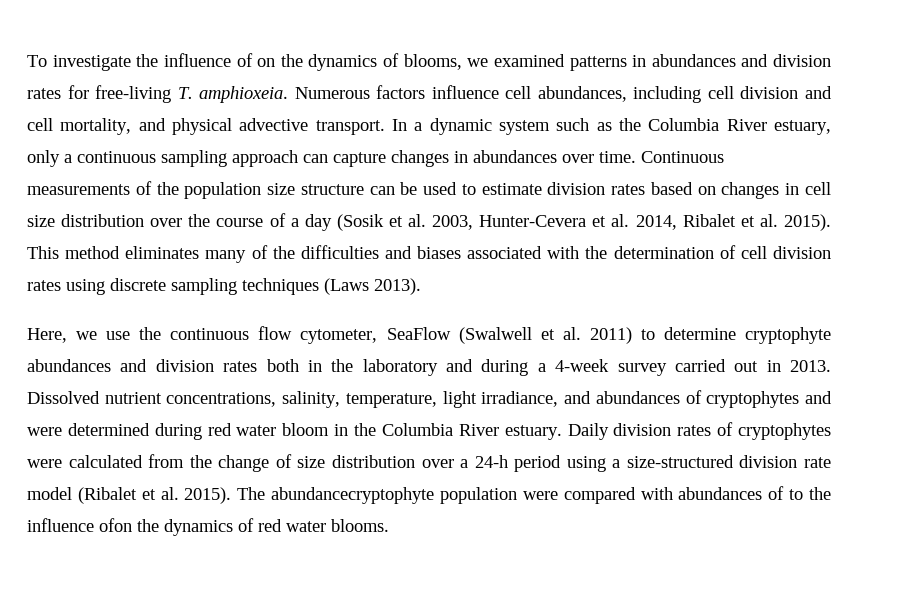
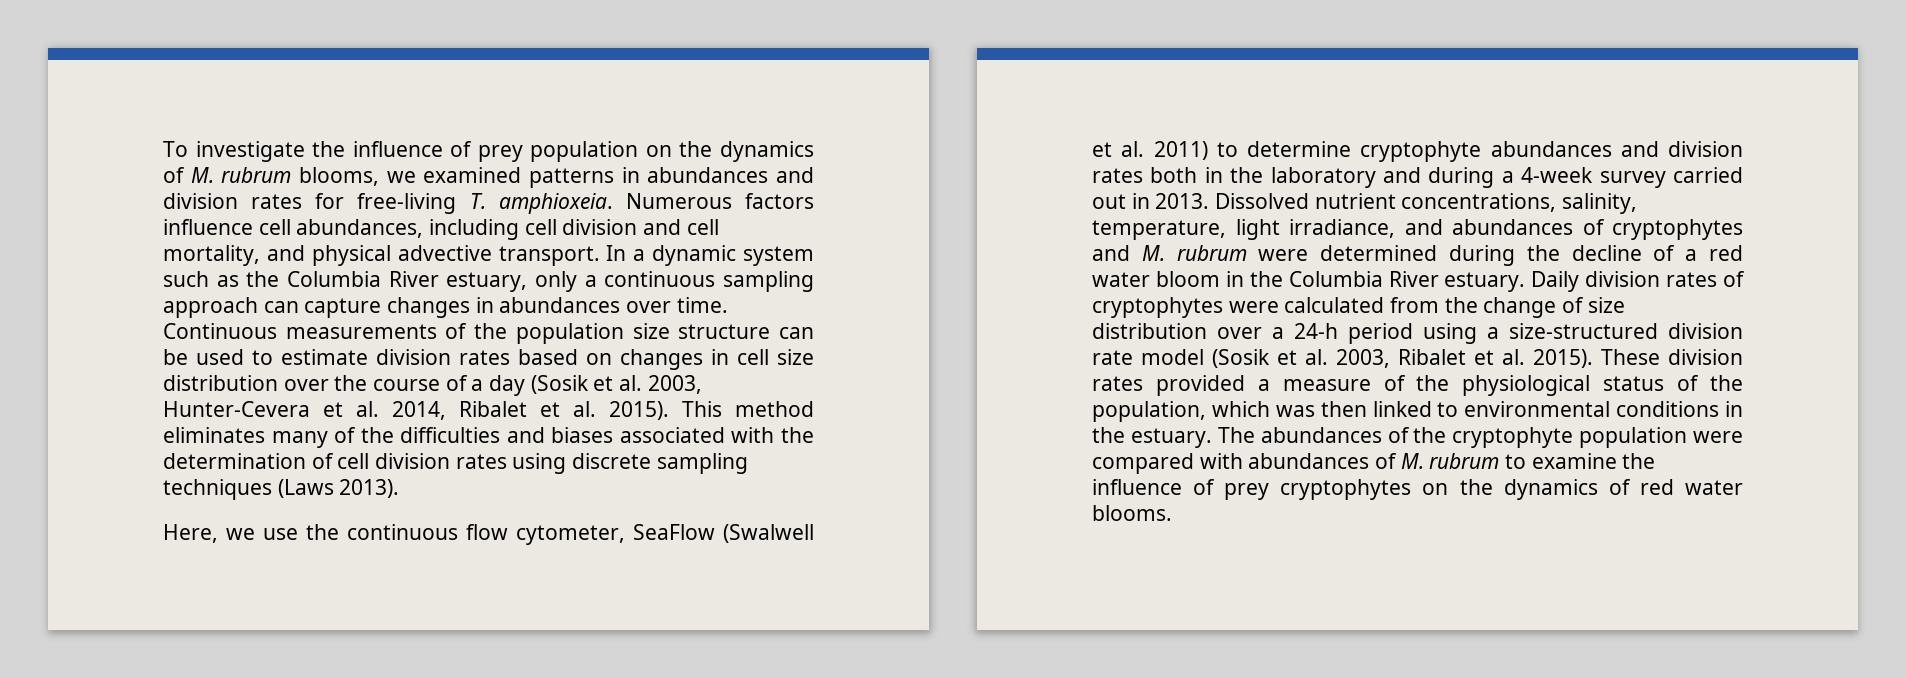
[257,53,399,71] on the dynamics of -> [477,141,814,162] [163,167,292,183] prey population on the dynamics of M. rubrum
(833, 397) none -> [1141,245,1247,261] M. rubrum
(202, 431) none -> [1526,245,1698,261] the decline of a
[77,487,435,504] (Ribalet et al. 2015). The abundancecryptophyte -> [1212,349,1743,368] [1092,375,1743,396] [1092,401,1743,422] [1092,427,1574,448] (Sosik et al. 2003, Ribalet et al. 2015). These division rates provided a measure of the physiological status of the population, which was then linked to environmental conditions in the estuary. The abundances of the cryptophyte
[789,487,832,500] [27,518,132,532] to the influence ofon -> [1400,453,1656,469] [1092,479,1449,500] M. rubrum to examine the influence of prey cryptophytes on

